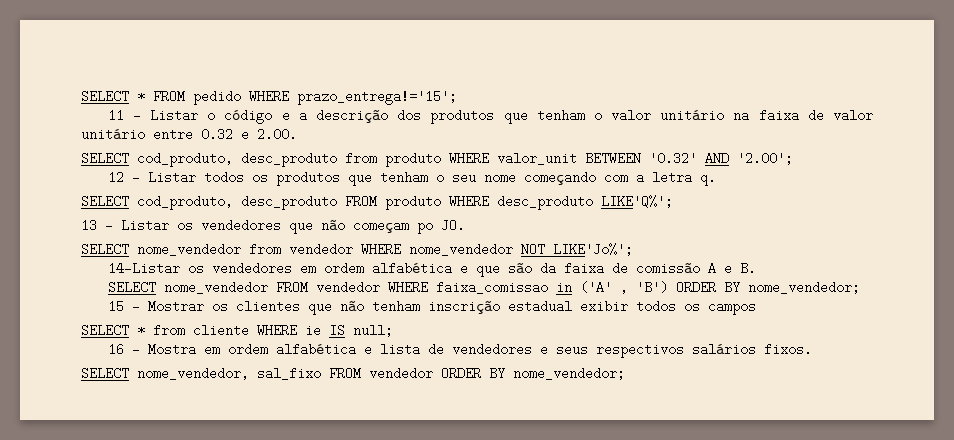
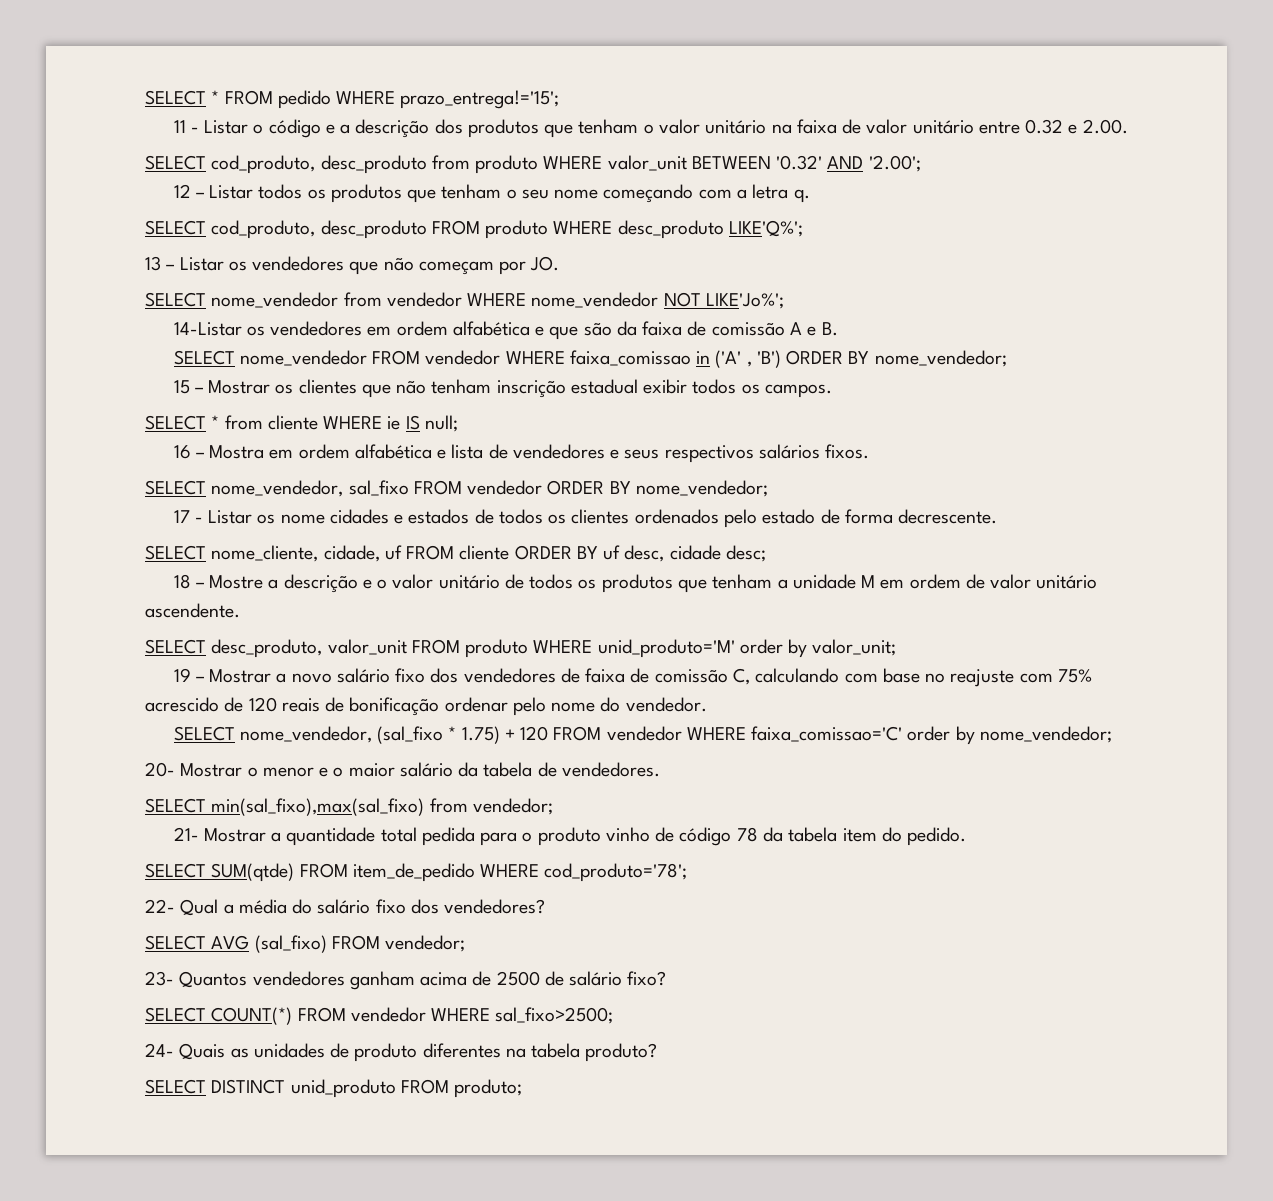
[417,223,433,234] po -> [499,261,527,275] por
[707,300,756,315] campos -> [765,384,833,398] campos.
(625, 373) none -> [173,509,998,528] [145,545,766,562] [173,574,1098,593] [145,603,240,618] [145,639,897,658] [173,668,1092,687] [145,697,707,716] [173,726,1113,745] [145,762,660,777] [145,798,553,816] [173,827,967,846] [145,863,688,882] [145,899,546,916] [145,935,466,953] [145,971,667,990] [145,1007,614,1025] [145,1043,658,1062] [145,1079,523,1098] // 17 - Listar os nome cidades e estados de todos os clientes ordenados pelo estado de forma decrescente. // SELECT nome_cliente, cidade, uf FROM cliente ORDER BY uf desc, cidade desc; // 18 – Mostre a descrição e o valor unitário de todos os produtos que tenham a unidade M em ordem de valor unitário ascendente. // SELECT desc_produto, valor_unit FROM produto WHERE unid_produto='M' order by valor_unit; // 19 – Mostrar a novo salário fixo dos vendedores de faixa de comissão C, calculando com base no reajuste com 75% acrescido de 120 reais de bonificação ordenar pelo nome do vendedor. // SELECT nome_vendedor, (sal_fixo * 1.75) + 120 FROM vendedor WHERE faixa_comissao='C' order by nome_vendedor; // 20- Mostrar o menor e o maior salário da tabela de vendedores. // SELECT min(sal_fixo),max(sal_fixo) from vendedor; // 21- Mostrar a quantidade total pedida para o produto vinho de código 78 da tabela item do pedido. // SELECT SUM(qtde) FROM item_de_pedido WHERE cod_produto='78'; // 22- Qual a média do salário fixo dos vendedores? // SELECT AVG (sal_fixo) FROM vendedor; // 23- Quantos vendedores ganham acima de 2500 de salário fixo? // SELECT COUNT(*) FROM vendedor WHERE sal_fixo>2500; // 24- Quais as unidades de produto diferentes na tabela produto? // SELECT DISTINCT unid_produto FROM produto;

